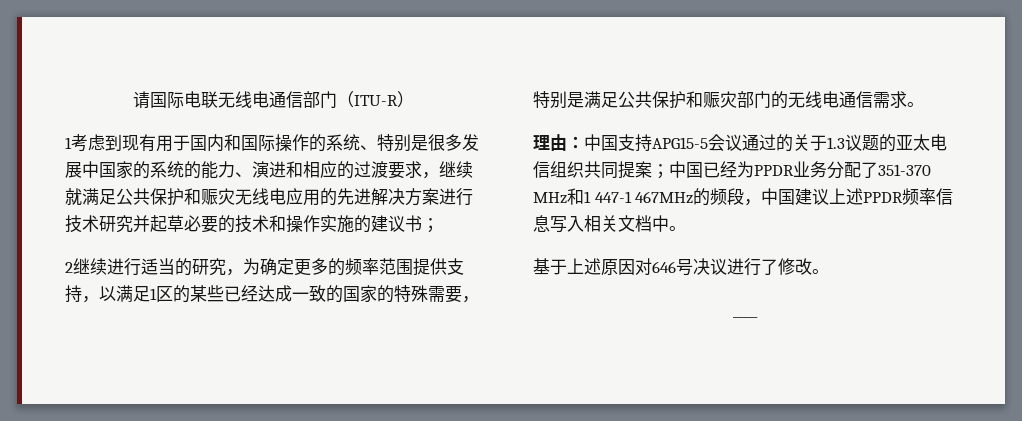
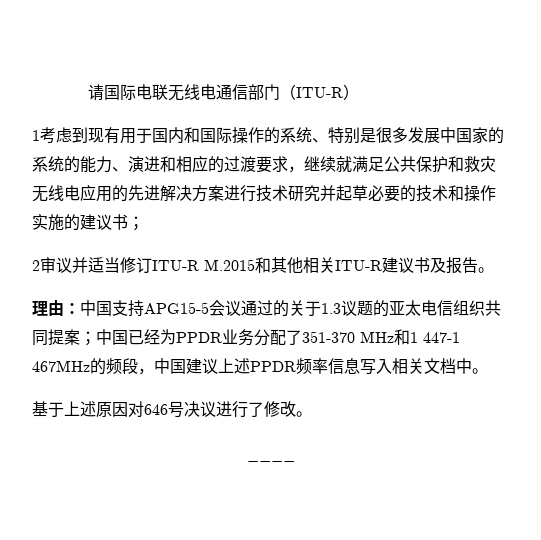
[201,189,218,205] 赈 -> [464,156,480,172] 救
[73,258,464,276] [65,285,479,303] [533,91,907,109] 继续进行适当的研究，为确定更多的频率范围提供支持，以满足1区的某些已经达成一致的国家的特殊需要，特别是满足公共保护和赈灾部门的无线电通信需求 -> [40,257,478,274] 审议并适当修订ITU-R M.2015和其他相关ITU-R建议书及报告

